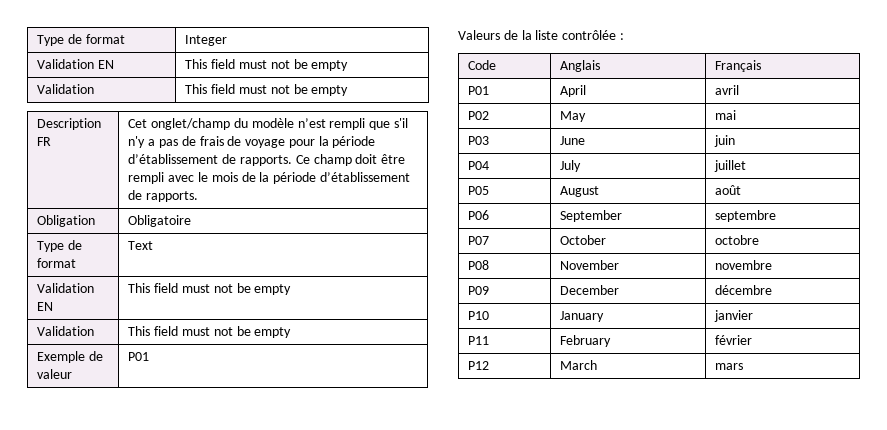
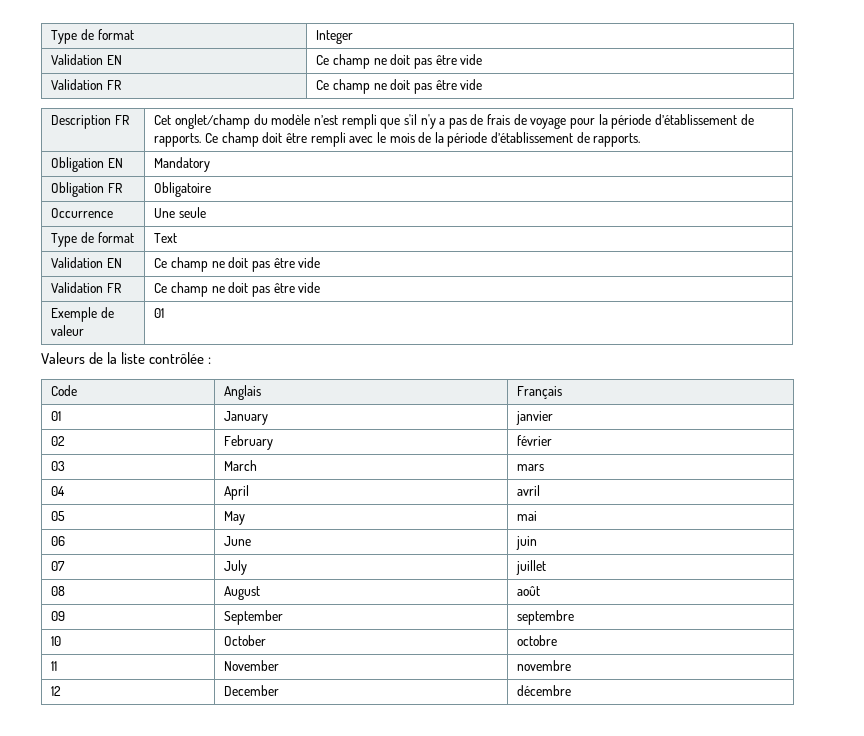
[185,59,349,71] [37,84,95,94] [185,84,349,96] This field must not be empty // Validation | This field must not be empty -> [316,54,483,69] [51,79,122,90] [316,79,483,94] Ce champ ne doit pas être vide // Validation FR | Ce champ ne doit pas être vide
[128,215,192,227] | Obligatoire -> [108,158,124,168] [154,157,211,172] [51,182,123,197] [154,182,212,197] [51,208,114,218] [154,207,207,218] EN | Mandatory // Obligation FR | Obligatoire // Occurrence | Une seule
[128,283,292,295] [37,326,95,336] [128,326,292,338] This field must not be empty // Validation | This field must not be empty -> [154,257,321,272] [51,282,122,293] [154,282,321,297] Ce champ ne doit pas être vide // Validation FR | Ce champ ne doit pas être vide
[128,352,150,361] P01 -> [154,308,165,318] 01
[468,86,490,95] P01 -> [51,411,62,421] [224,411,269,425] [516,411,554,425] [51,436,66,446] [224,435,274,450] [517,435,553,446] [51,461,66,471] [224,460,258,471] [517,464,545,471] [51,486,66,496] 01 | January | janvier // 02 | February | février // 03 | March | mars // 04
[468,111,490,120] P02 -> [51,511,66,521] 05
[468,136,490,145] P03 -> [51,536,66,546] 06
[468,161,490,170] P04 -> [51,561,66,571] 07
[468,186,490,195] P05 -> [51,586,66,596] 08
[468,210,490,220] P06 -> [51,611,66,621] 09
[468,236,490,245] P07 -> [51,636,62,646] 10
[468,260,490,270] P08 -> [51,661,58,671] 11
[468,286,490,295] P09 -> [51,686,62,696] 12
[468,311,490,320] [560,311,605,322] [714,310,754,322] [468,336,490,345] [560,335,612,347] [715,335,753,345] [468,361,490,370] [560,360,598,370] [715,363,744,370] // P10 | January | janvier // P11 | February | février // P12 | March | mars -> (572, 690) none

